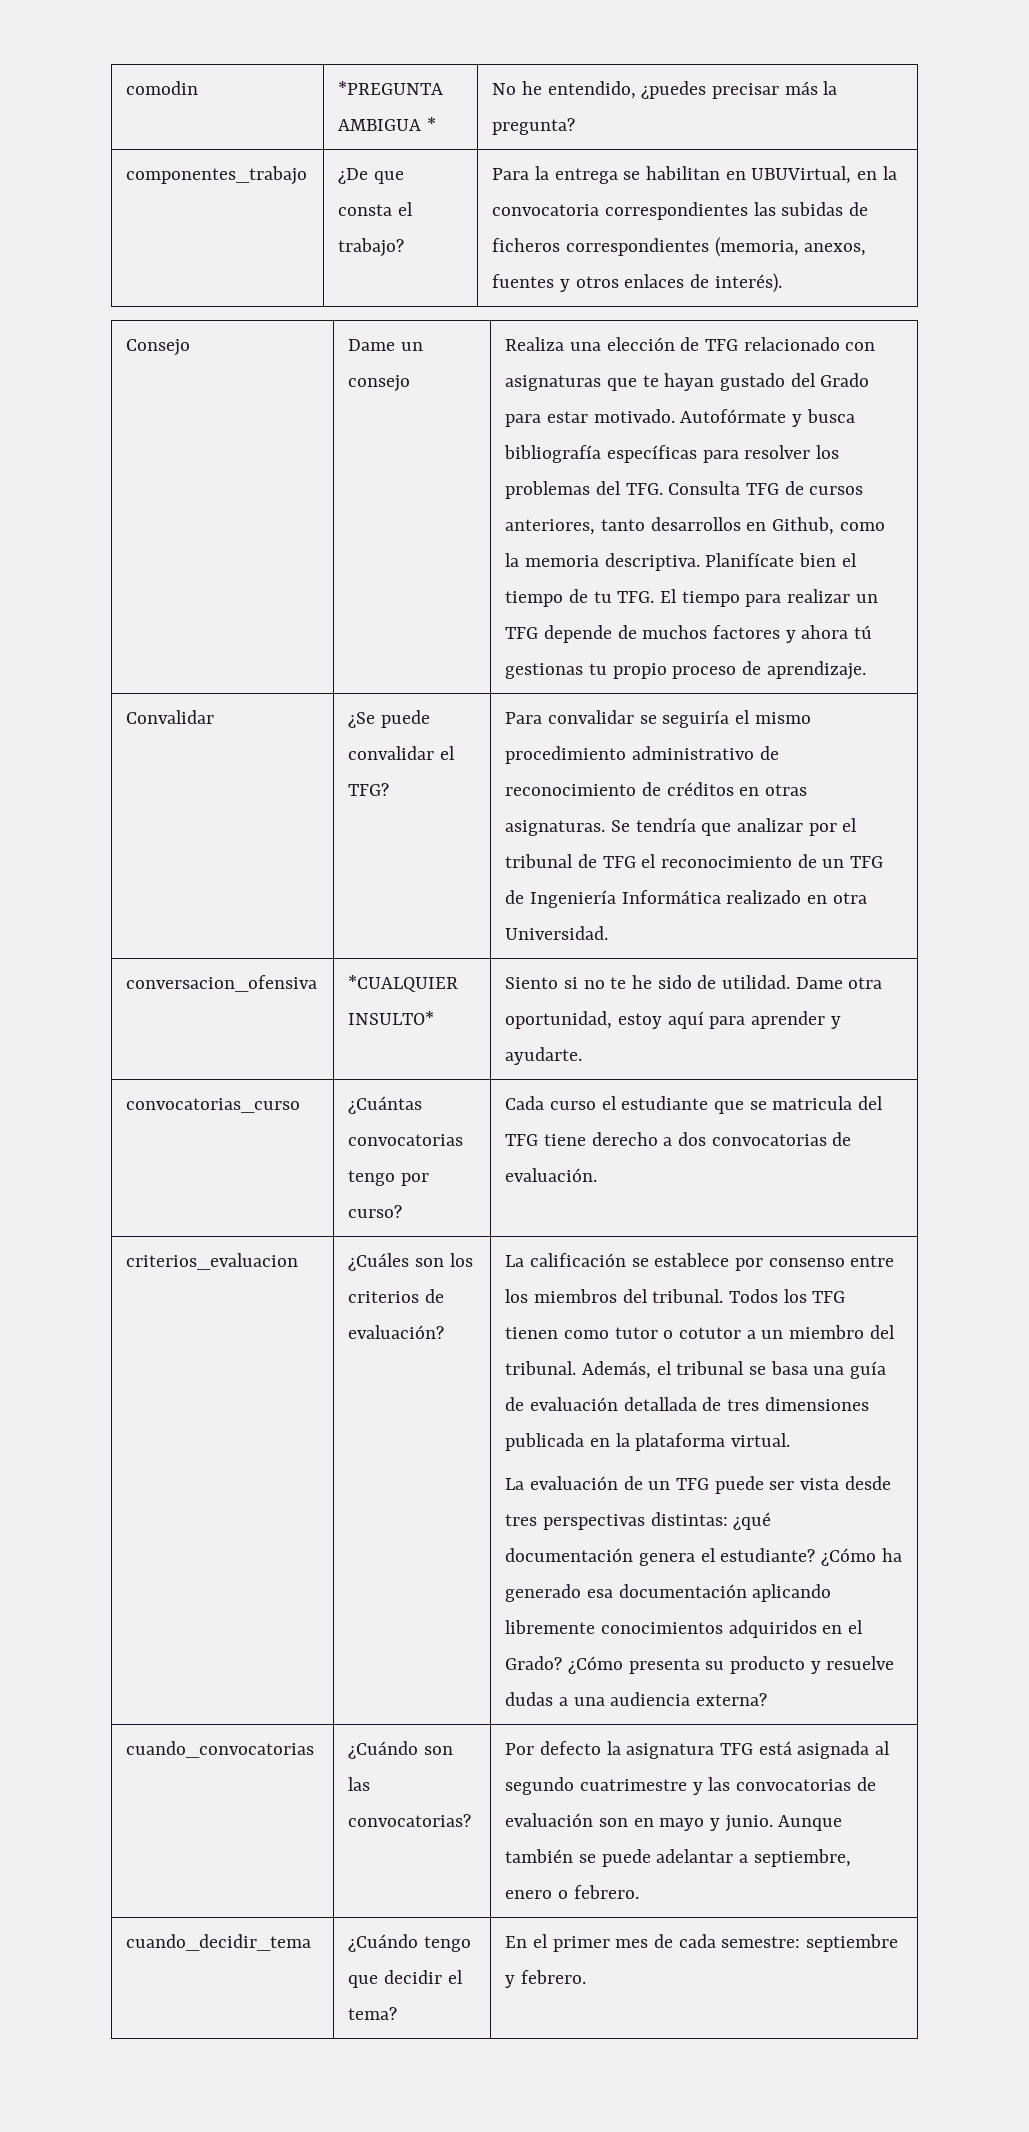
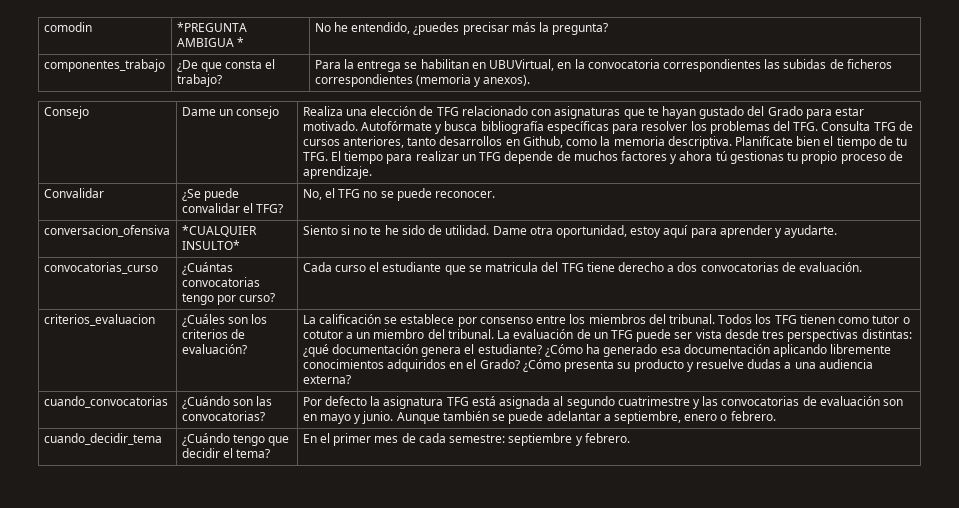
[714,237,867,257] [492,273,782,293] (memoria, anexos, fuentes y otros enlaces de interés). -> [415,74,531,87] (memoria y anexos).
[505,710,811,728] [505,746,779,764] [505,782,807,796] [505,818,858,836] [505,854,883,868] [505,890,867,908] [505,926,609,940] Para convalidar se seguiría el mismo procedimiento administrativo de reconocimiento de créditos en otras asignaturas. Se tendría que analizar por el tribunal de TFG el reconocimiento de un TFG de Ingeniería Informática realizado en otra Universidad. -> [302,188,496,201] No, el TFG no se puede reconocer.
[581,1361,886,1379] [505,1397,869,1411] [505,1433,790,1451] Además, el tribunal se basa una guía de evaluación detallada de tres dimensiones publicada en la plataforma virtual. // -> (494, 334) none

